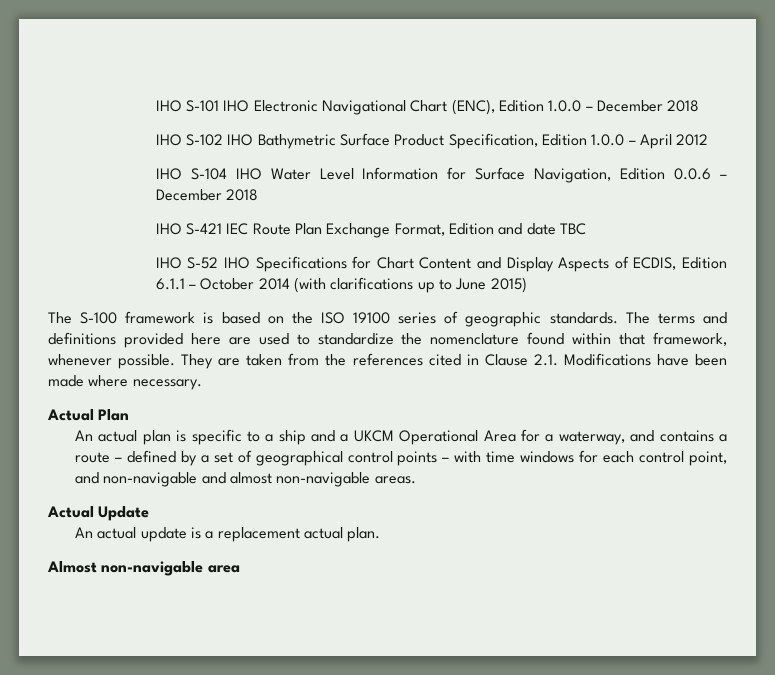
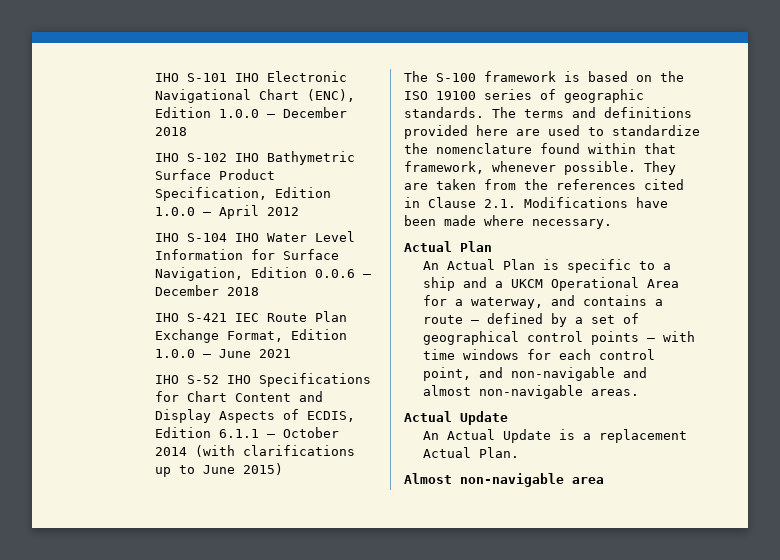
[498,223,587,235] and date TBC -> [154,349,291,358] 1.0.0 – June 2021
[98,430,171,445] actual plan -> [447,259,536,270] Actual Plan
[97,527,187,542] actual update -> [447,429,552,443] Actual Update
[303,527,381,542] actual plan. -> [423,447,520,458] Actual Plan.

